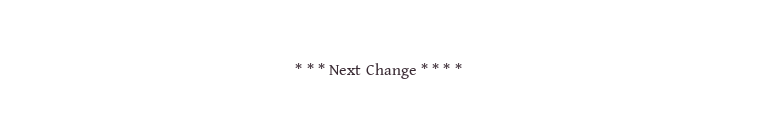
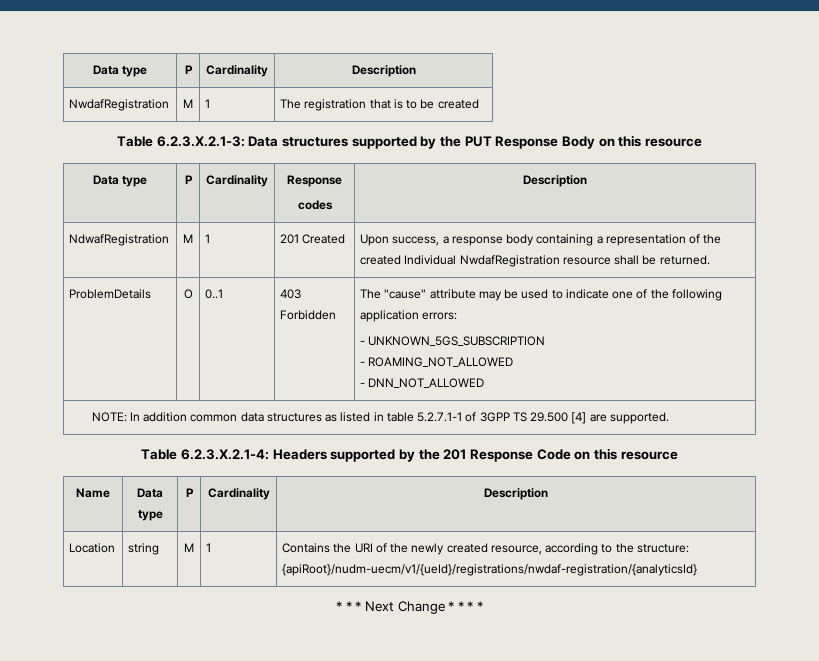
(295, 69) none -> [92,65,148,77] [184,65,193,74] [206,65,268,77] [351,65,416,77] [69,99,170,111] [183,99,193,108] [205,99,211,108] [280,99,479,111] [117,135,702,149] [92,175,148,187] [184,175,193,184] [206,175,268,187] [287,175,342,187] [297,200,333,210] [523,175,587,187] [69,234,170,246] [183,234,193,243] [205,234,211,243] [280,234,346,244] [360,234,722,246] [360,255,710,267] [69,289,152,299] [183,289,193,299] [205,289,224,299] [280,289,302,299] [280,310,337,320] [360,289,722,301] [360,310,458,322] [360,336,546,346] [360,357,514,367] [360,378,485,388] [91,412,669,424] [141,448,678,462] [76,488,110,498] [137,488,163,498] [137,510,163,521] [185,488,194,497] [207,488,270,500] [484,488,548,500] [69,543,116,553] [128,543,160,555] [184,543,194,552] [206,543,212,552] [282,543,689,555] [282,564,698,576] Data type | P | Cardinality | Description // NwdafRegistration | M | 1 | The registration that is to be created // Table 6.2.3.X.2.1-3: Data structures supported by the PUT Response Body on this resource // Data type | P | Cardinality | Response // codes | Description // NdwafRegistration | M | 1 | 201 Created | Upon success, a response body containing a representation of the created Individual NwdafRegistration resource shall be returned. // ProblemDetails | O | 0..1 | 403 Forbidden | The "cause" attribute may be used to indicate one of the following application errors: // - UNKNOWN_5GS_SUBSCRIPTION // - ROAMING_NOT_ALLOWED // - DNN_NOT_ALLOWED // NOTE: In addition common data structures as listed in table 5.2.7.1-1 of 3GPP TS 29.500 [4] are supported. // Table 6.2.3.X.2.1-4: Headers supported by the 201 Response Code on this resource // Name | Data type | P | Cardinality | Description // Location | string | M | 1 | Contains the URI of the newly created resource, according to the structure: {apiRoot}/nudm-uecm/v1/{ueId}/registrations/nwdaf-registration/{analyticsId} //

